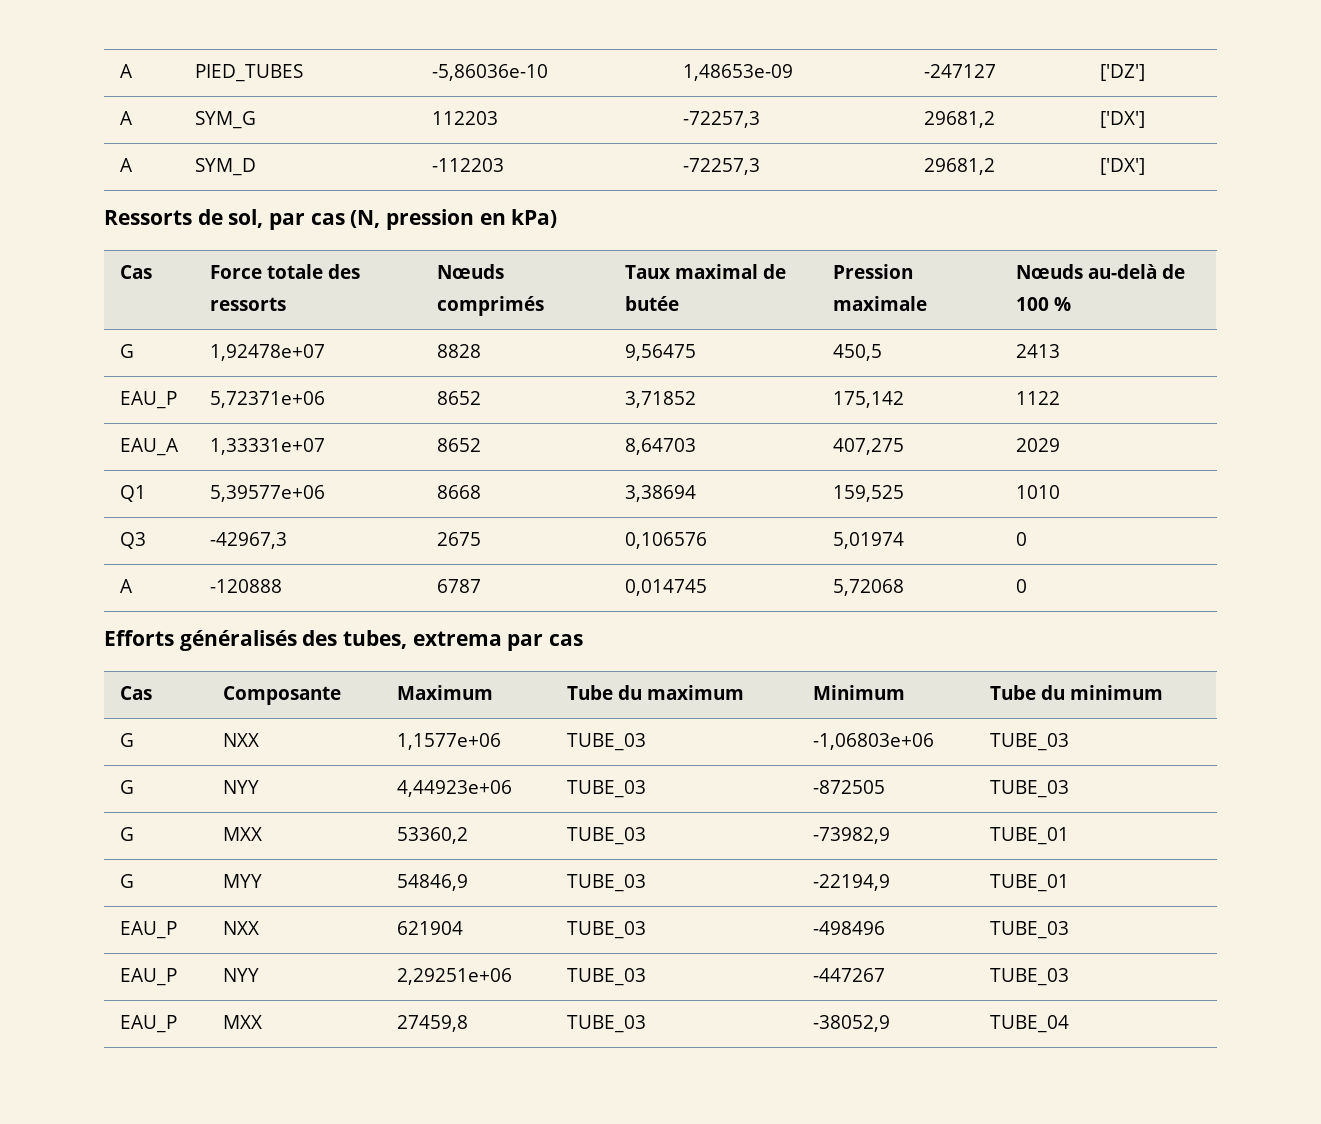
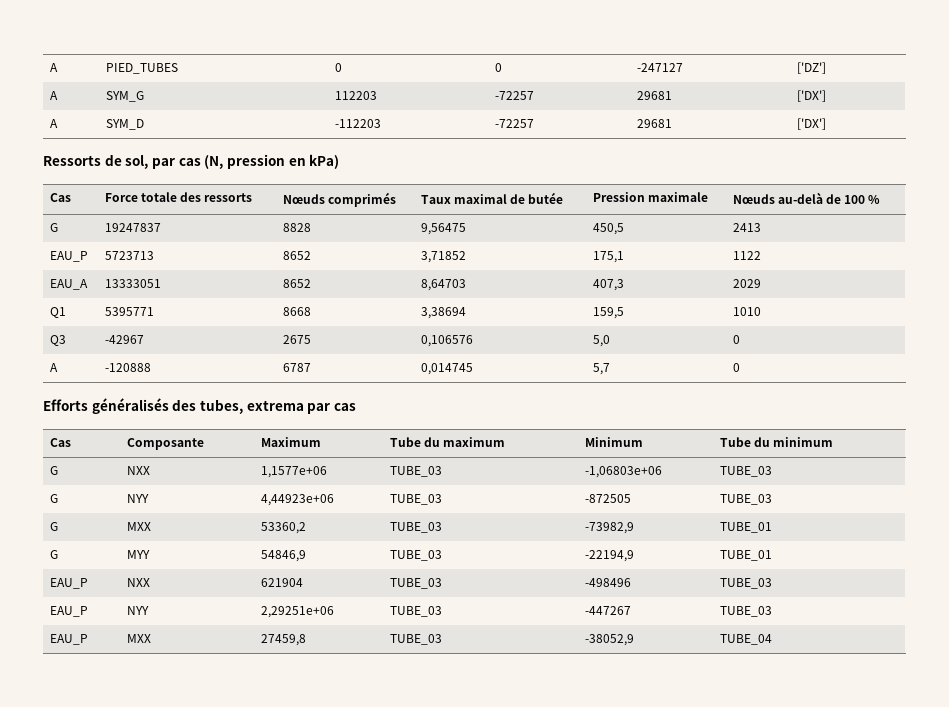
[431,64,548,81] [682,64,793,81] -5,86036e-10 | 1,48653e-09 -> [334,63,342,72] [494,63,502,72] 0 | 0
[682,111,760,128] [923,111,995,128] -72257,3 | 29681,2 -> [494,91,534,100] [636,91,672,100] -72257 | 29681
[682,158,760,175] [923,158,995,175] -72257,3 | 29681,2 -> [494,119,534,128] [636,119,672,128] -72257 | 29681
[209,344,325,361] 1,92478e+07 -> [104,223,161,232] 19247837
[209,391,325,408] 5,72371e+06 -> [104,251,154,260] 5723713
[832,391,904,408] 175,142 -> [592,251,624,263] 175,1
[209,438,325,455] 1,33331e+07 -> [104,279,161,288] 13333051
[832,438,904,455] 407,275 -> [592,279,624,291] 407,3
[209,485,325,502] 5,39577e+06 -> [104,307,154,316] 5395771
[832,485,904,502] 159,525 -> [592,307,624,319] 159,5
[209,532,287,549] -42967,3 -> [104,335,144,344] -42967
[832,532,904,549] 5,01974 -> [592,335,610,347] 5,0
[832,579,904,596] 5,72068 -> [592,363,610,375] 5,7

